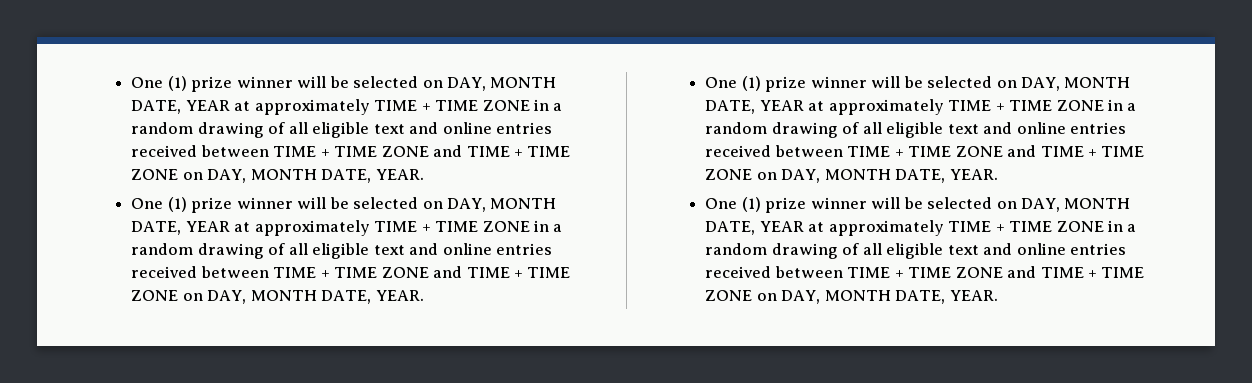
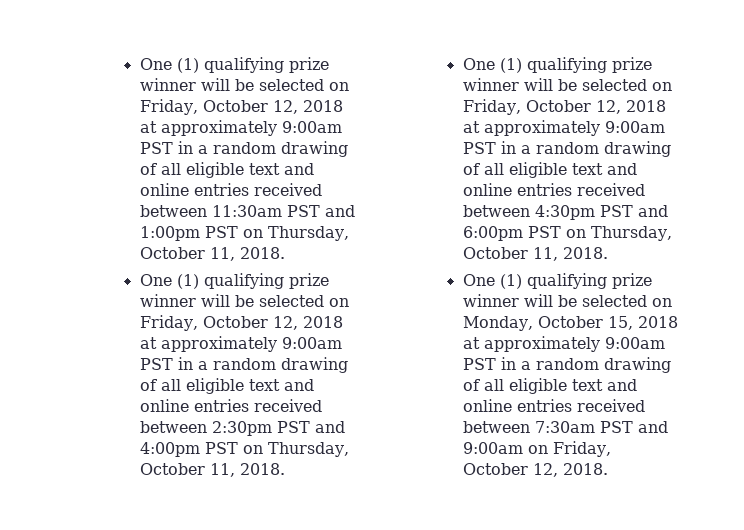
[131,76,557,92] [131,99,530,115] One (1) prize winner will be selected on DAY, MONTH DATE, YEAR at approximately TIME + TIME ZONE -> [139,57,329,73] [139,78,349,91] [139,99,343,115] [139,120,342,136] [139,142,173,154] One (1) qualifying prize winner will be selected on Friday, October 12, 2018 at approximately 9:00am PST
[273,145,571,157] [131,169,424,183] [131,197,557,213] [131,220,530,236] TIME + TIME ZONE and TIME + TIME ZONE on DAY, MONTH DATE, YEAR. // One (1) prize winner will be selected on DAY, MONTH DATE, YEAR at approximately TIME + TIME ZONE -> [211,205,355,217] [139,226,349,241] [139,247,285,261] [139,273,329,289] [139,294,349,307] [139,315,343,331] [139,336,342,352] [139,358,173,370] 11:30am PST and 1:00pm PST on Thursday, October 11, 2018. // One (1) qualifying prize winner will be selected on Friday, October 12, 2018 at approximately 9:00am PST
[273,266,571,278] [131,290,424,304] [705,76,1131,92] [705,99,1104,115] TIME + TIME ZONE and TIME + TIME ZONE on DAY, MONTH DATE, YEAR. // One (1) prize winner will be selected on DAY, MONTH DATE, YEAR at approximately TIME + TIME ZONE -> [211,421,345,436] [139,442,349,457] [139,463,285,477] [462,57,652,73] [462,78,672,91] [462,99,666,115] [462,120,665,136] [462,142,496,154] 2:30pm PST and 4:00pm PST on Thursday, October 11, 2018. // One (1) qualifying prize winner will be selected on Friday, October 12, 2018 at approximately 9:00am PST
[847,145,1145,157] [705,169,998,183] [705,197,1131,213] [705,220,1104,236] TIME + TIME ZONE and TIME + TIME ZONE on DAY, MONTH DATE, YEAR. // One (1) prize winner will be selected on DAY, MONTH DATE, YEAR at approximately TIME + TIME ZONE -> [534,205,668,220] [462,226,672,241] [462,247,608,261] [462,273,652,289] [462,294,672,307] [462,316,678,331] [462,336,665,352] [462,358,496,370] 4:30pm PST and 6:00pm PST on Thursday, October 11, 2018. // One (1) qualifying prize winner will be selected on Monday, October 15, 2018 at approximately 9:00am PST
[847,266,1145,278] [705,290,998,304] TIME + TIME ZONE and TIME + TIME ZONE on DAY, MONTH DATE, YEAR. -> [534,421,668,433] [462,441,611,457] [462,463,608,477] 7:30am PST and 9:00am on Friday, October 12, 2018.

